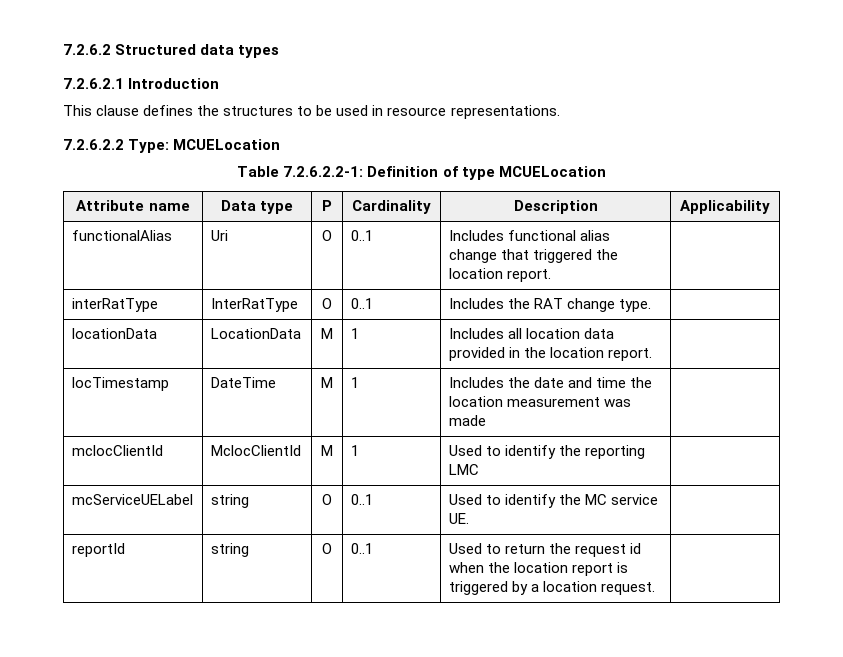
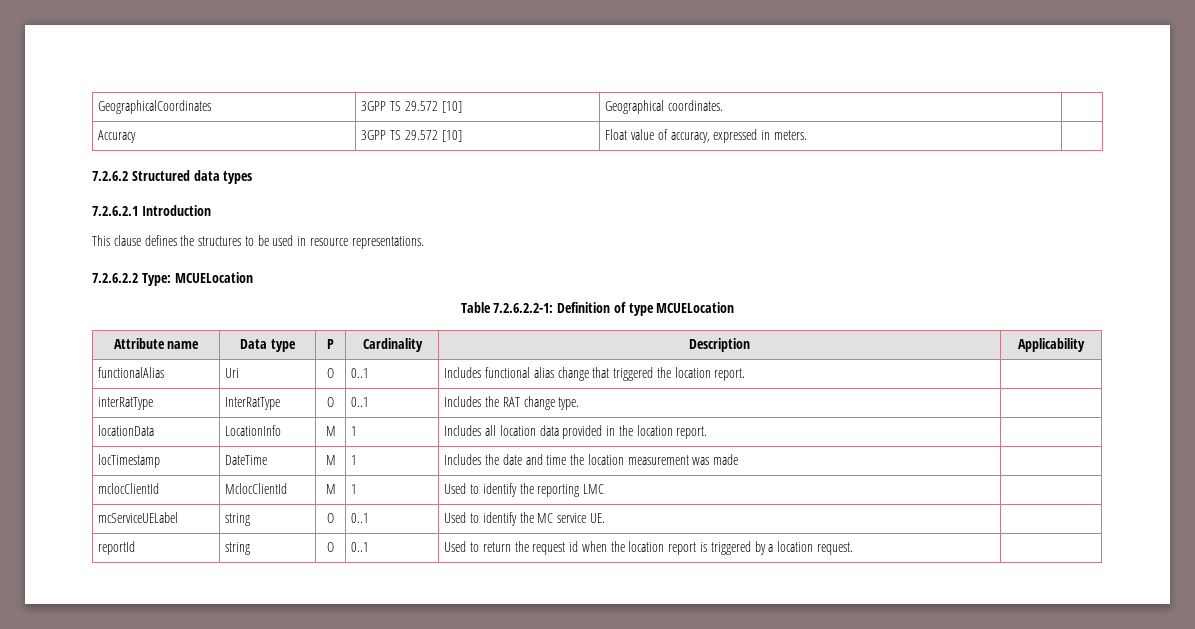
(63, 49) none -> [98,100,212,114] [361,101,462,113] [605,100,724,114] [98,130,137,143] [361,130,462,142] [605,129,807,143] GeographicalCoordinates | 3GPP TS 29.572 [10] | Geographical coordinates. | // Accuracy | 3GPP TS 29.572 [10] | Float value of accuracy, expressed in meters. | //
[210,328,301,339] LocationData -> [225,425,282,436] LocationInfo

